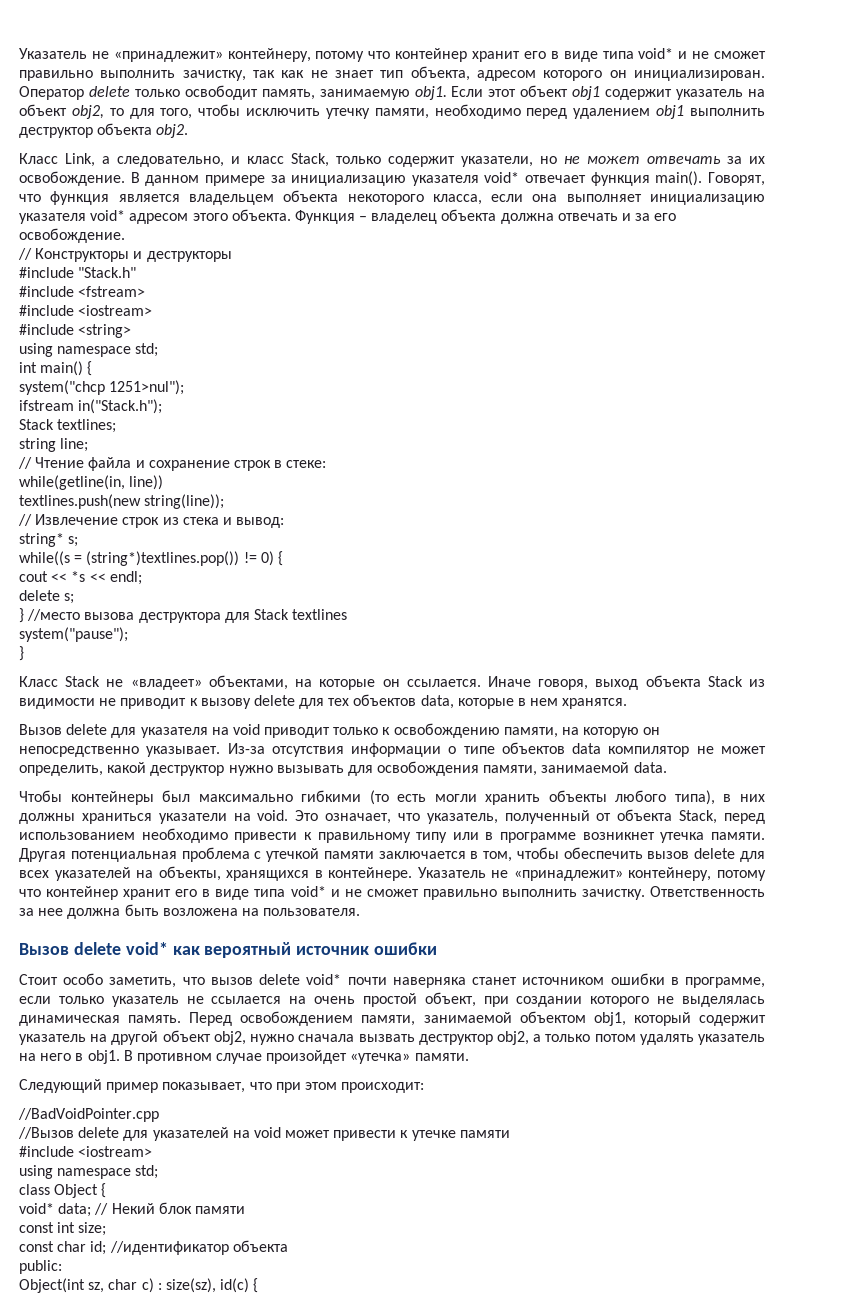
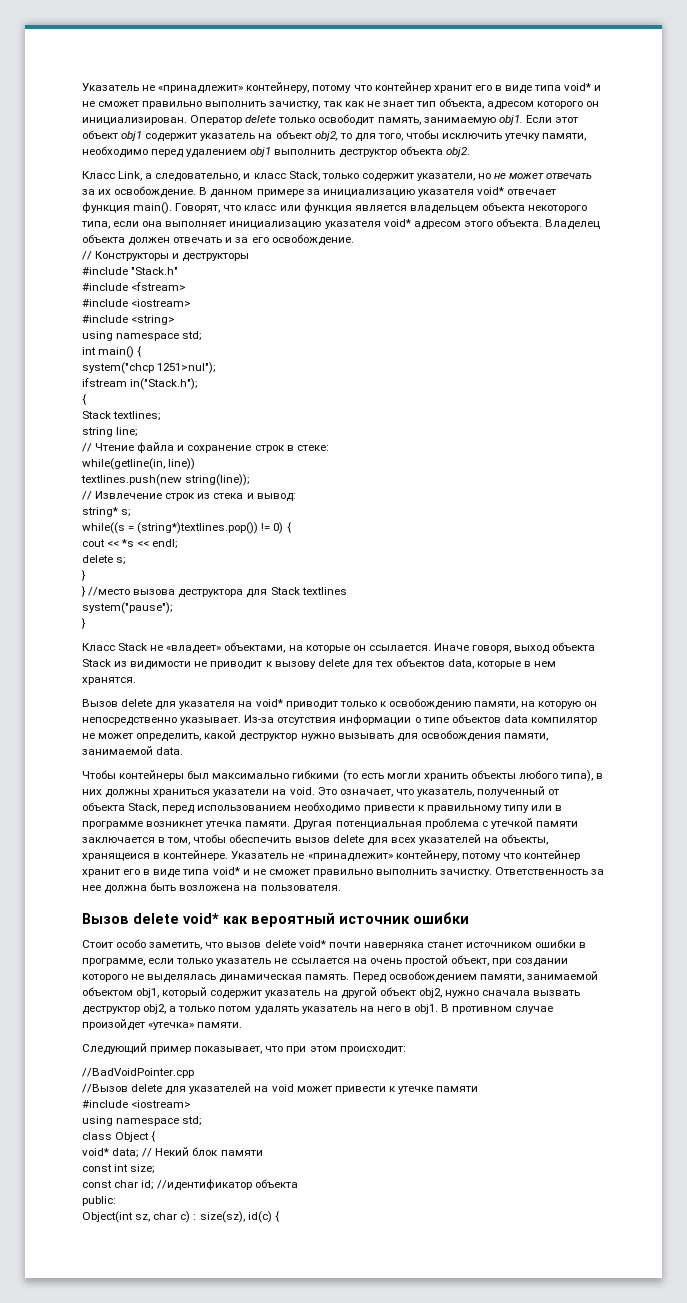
(41, 198) none -> [244,205,301,211] класс или
[432,194,482,205] класса, -> [81,221,110,229] типа,
[294,209,554,224] Функция – владелец объекта должна -> [545,219,601,230] [82,234,171,246] Владелец объекта должен
(163, 406) none -> [82,394,87,405] // {
(24, 615) none -> [81,586,86,597] // }
[232,724,260,735] void -> [255,699,283,707] void*
[226,870,310,881] хранящихся -> [82,853,150,861] хранящеися

